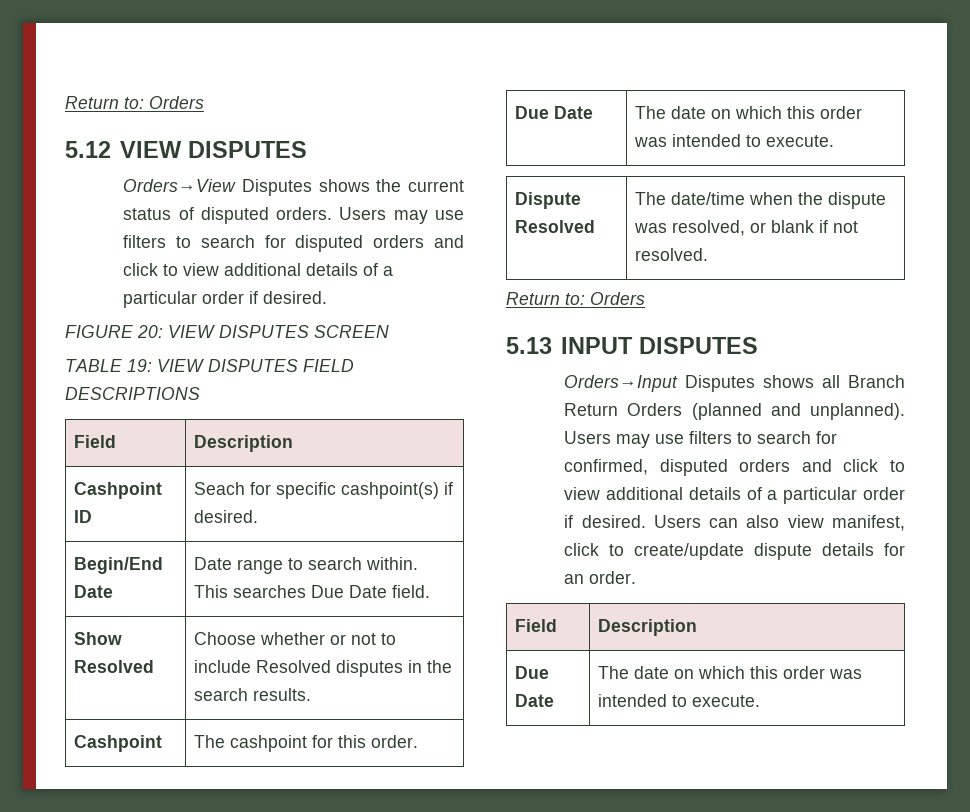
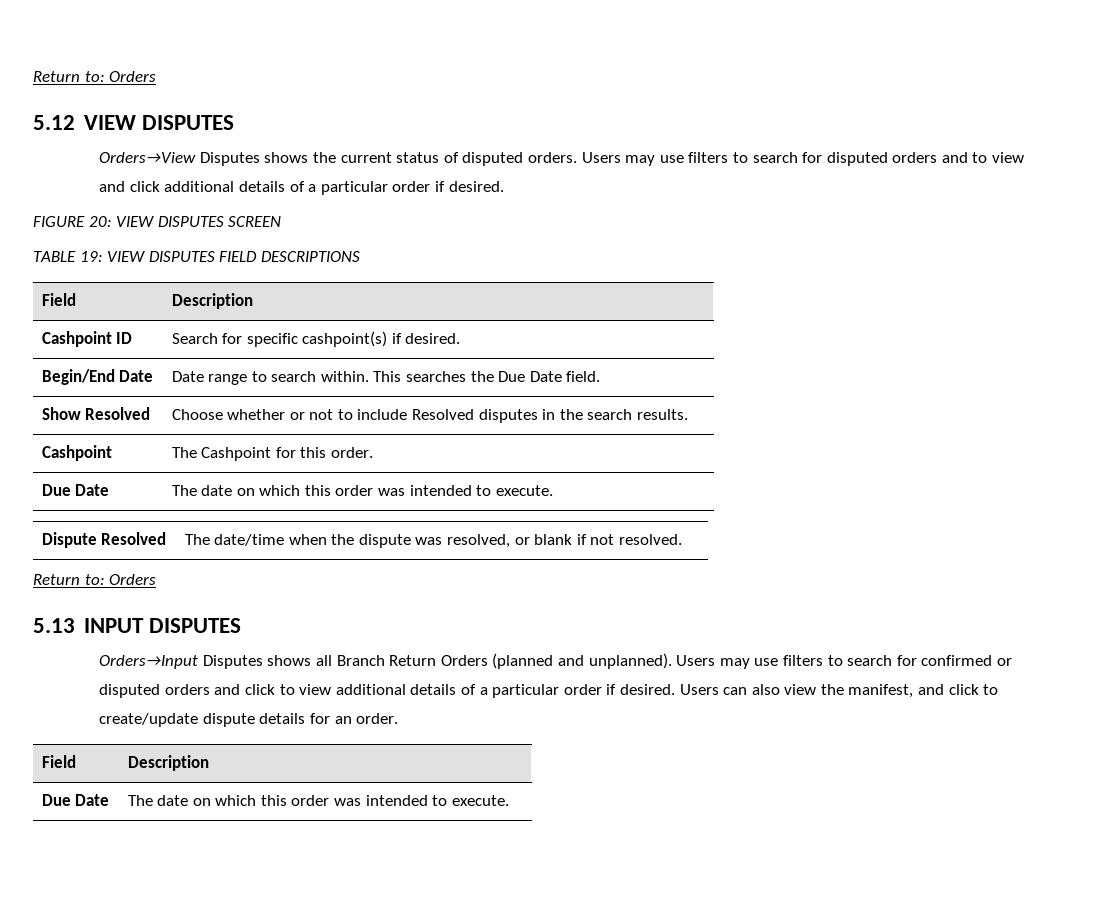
[123,263,220,276] click to view -> [972,152,1025,163] [99,181,160,192] to view and click
[193,482,245,495] Seach -> [171,333,218,344] Search
(306, 591) none -> [470,371,494,382] the
[229,735,307,752] cashpoint -> [201,447,272,461] Cashpoint
[564,459,649,475] confirmed, -> [921,655,1012,666] confirmed or
[832,515,905,531] manifest, -> [820,684,945,698] the manifest, and

